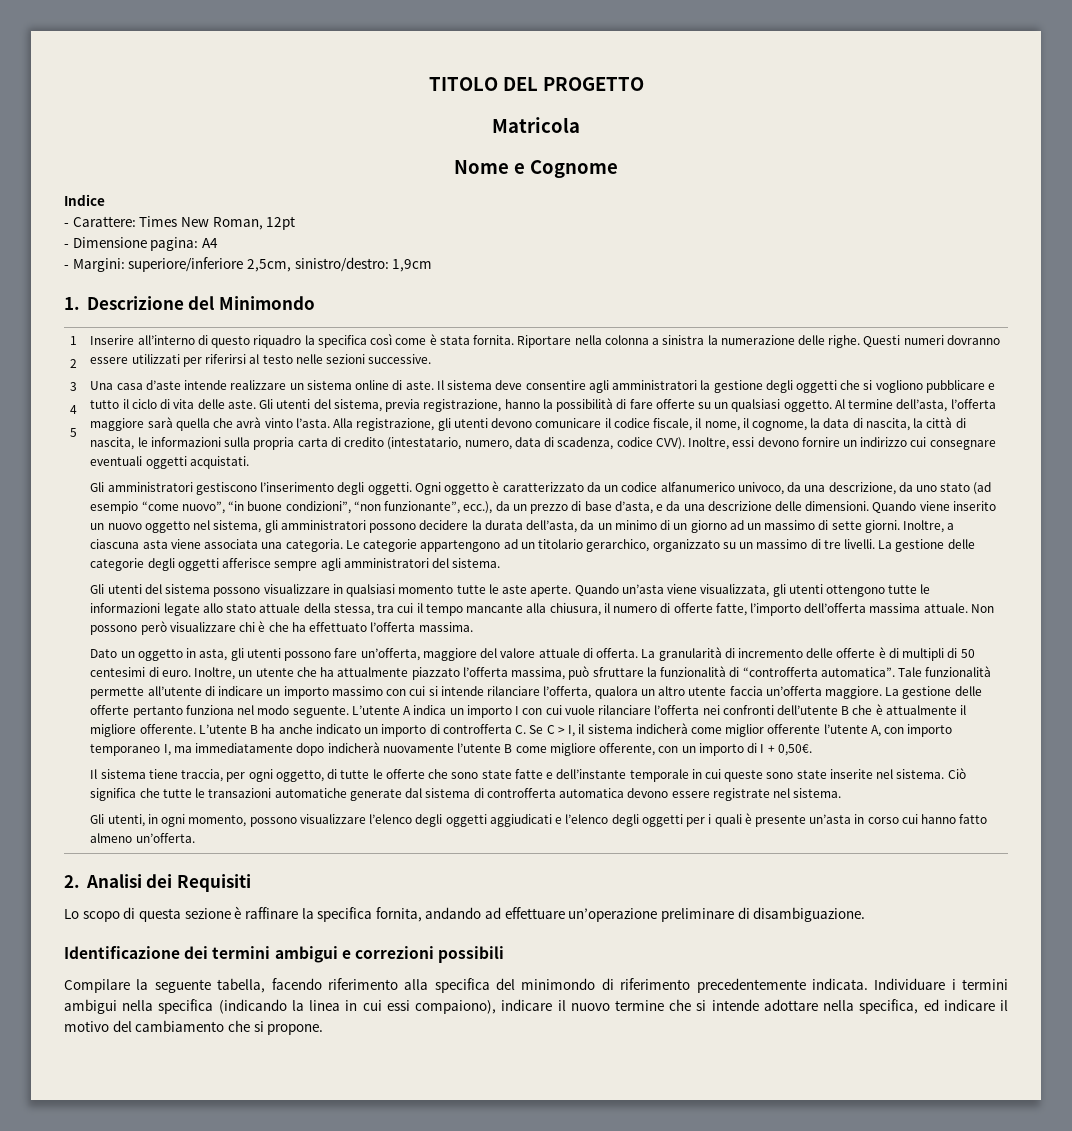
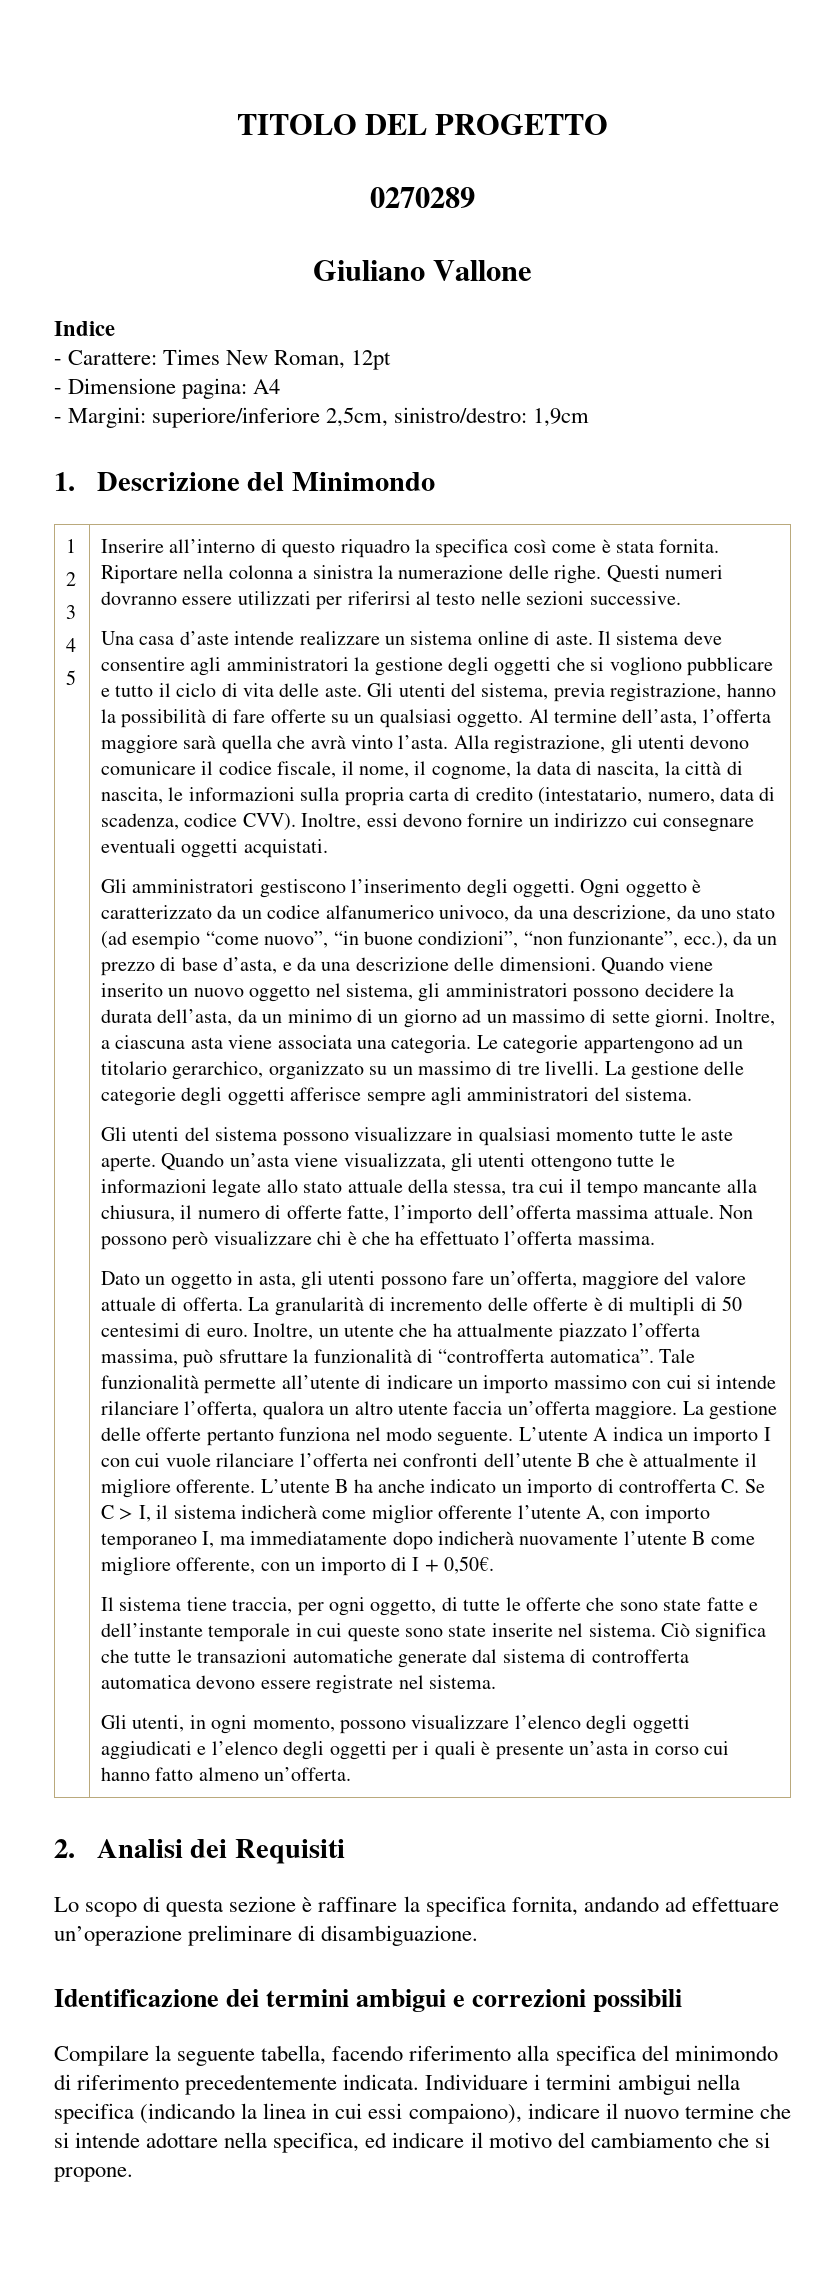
[492,117,580,133] [454,160,618,178] Matricola // Nome e Cognome -> [370,187,475,208] [312,260,533,281] 0270289 // Giuliano Vallone

